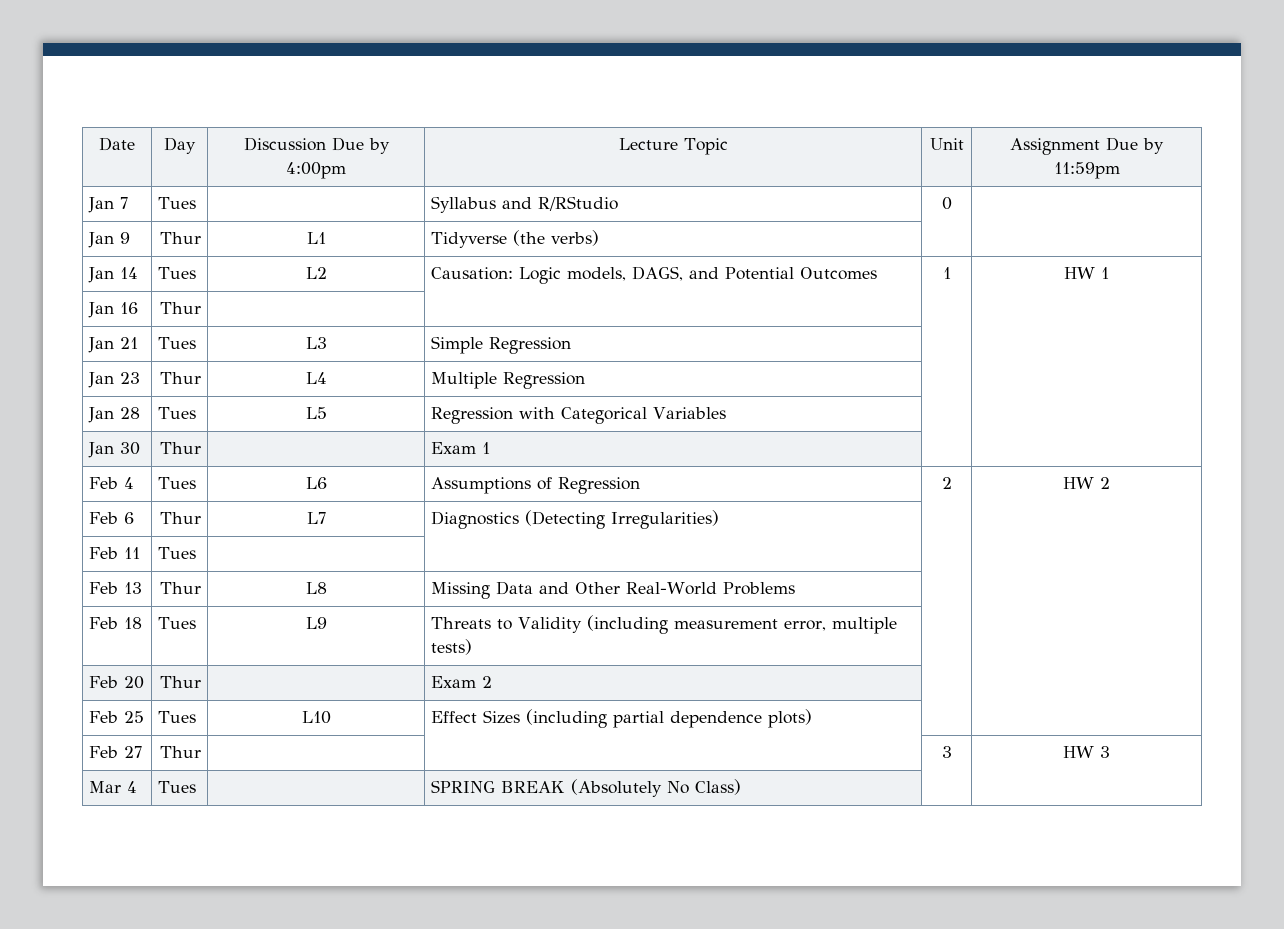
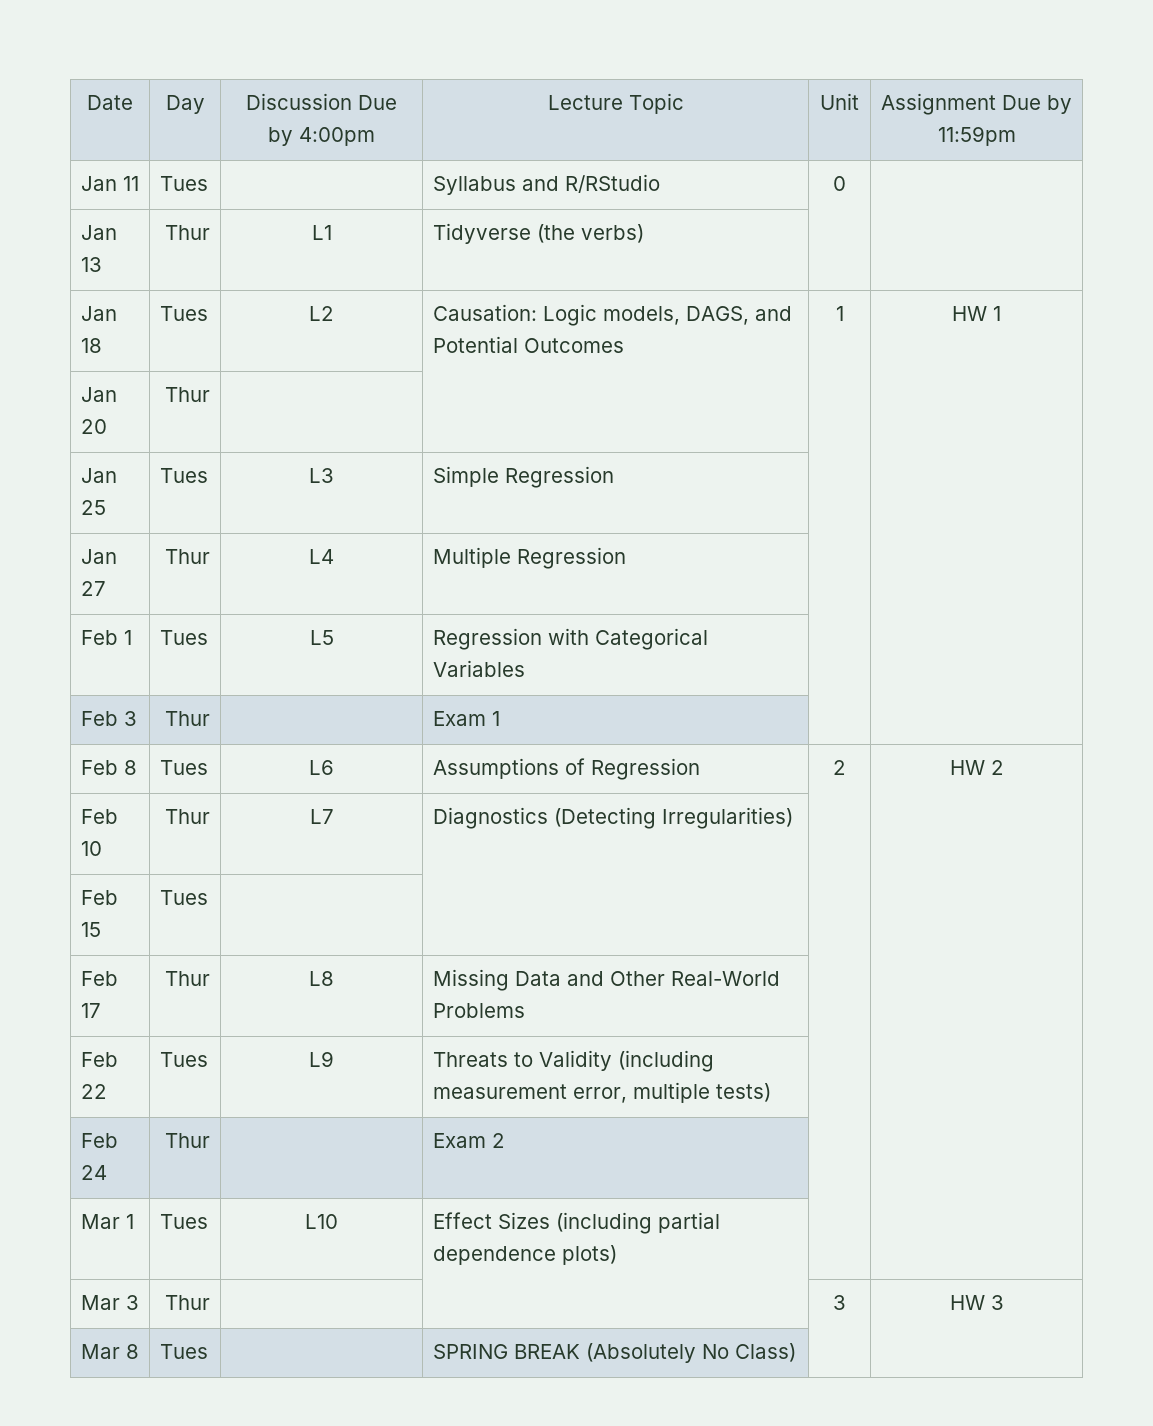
[120,197,129,209] 7 -> [122,176,139,191] 11
[120,232,131,244] 9 -> [80,257,102,272] 13
[120,267,139,279] 14 -> [80,338,102,353] 18
[120,302,139,314] 16 -> [80,419,107,434] 20
[120,337,139,349] 21 -> [80,500,106,515] 25
[120,372,141,384] 23 -> [80,581,106,596] 27
[88,407,141,423] Jan 28 -> [80,630,132,645] Feb 1
[88,442,141,458] Jan 30 -> [80,711,137,726] Feb 3
[124,477,135,489] 4 -> [123,760,137,775] 8
[124,512,135,524] 6 -> [80,841,102,856] 10
[124,547,141,559] 11 -> [80,922,101,937] 15
[124,582,143,594] 13 -> [80,1003,101,1018] 17
[124,617,143,629] 18 -> [80,1084,107,1099] 22
[124,676,145,689] 20 -> [80,1165,107,1180] 24
[89,711,145,723] Feb 25 -> [80,1214,134,1229] Mar 1
[89,746,143,758] Feb 27 -> [80,1295,139,1310] Mar 3
[127,781,138,793] 4 -> [125,1344,139,1359] 8

